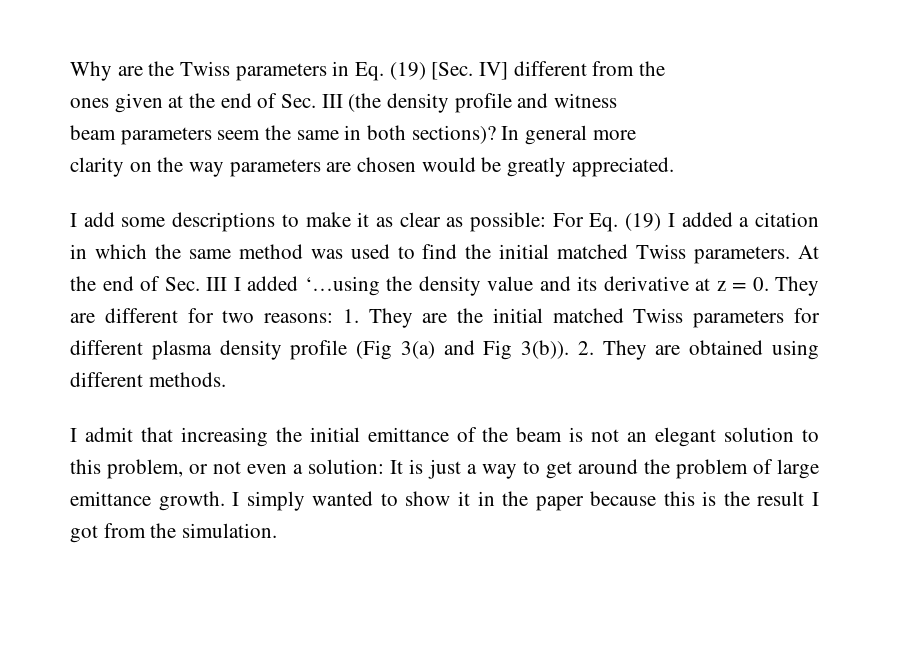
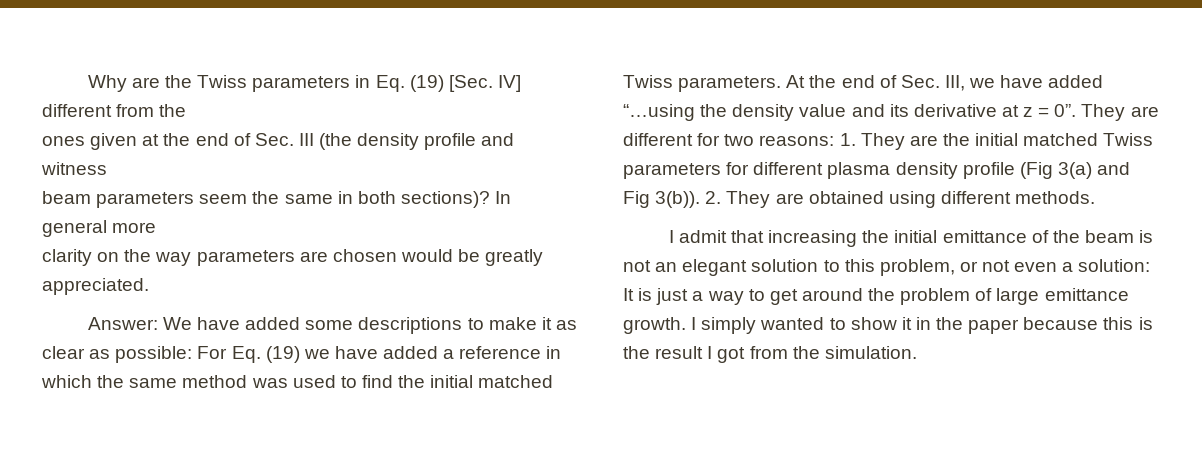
[70,212,115,227] I add -> [87,317,301,330] Answer: We have added
[667,213,675,227] I -> [303,346,378,359] we have
[755,212,820,227] citation -> [459,346,542,359] reference
[206,276,380,296] III I added ‘…using -> [944,75,1104,91] [623,104,695,121] III, we have added “…using
[752,277,769,291] 0. -> [1054,104,1077,117] 0”.

